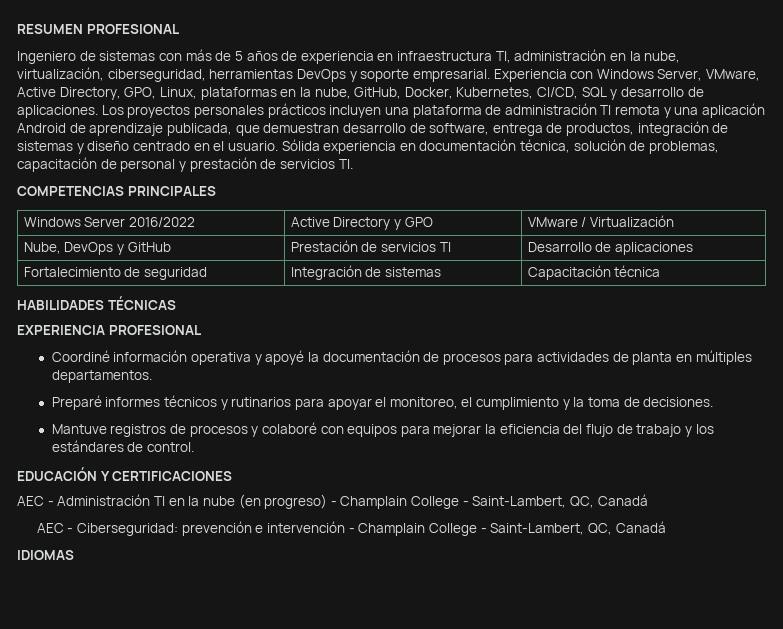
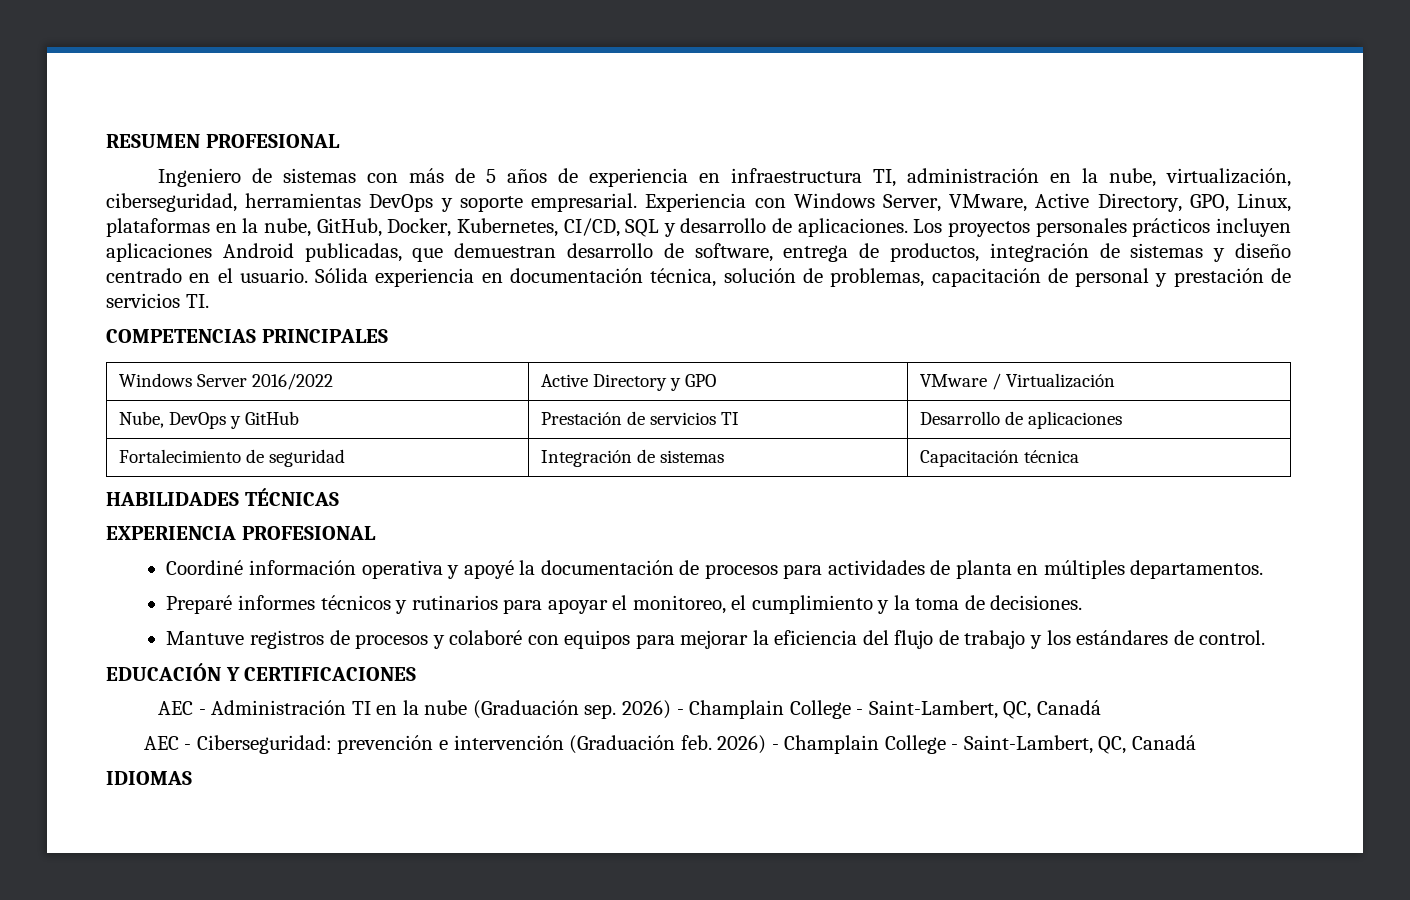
[384,103,766,118] [17,123,232,136] una plataforma de administración TI remota y una aplicación Android de aprendizaje publicada, -> [106,243,402,262] aplicaciones Android publicadas,
[238,494,328,509] (en progreso) -> [472,700,672,719] (Graduación sep. 2026)
(346, 527) none -> [569,735,767,754] (Graduación feb. 2026)

